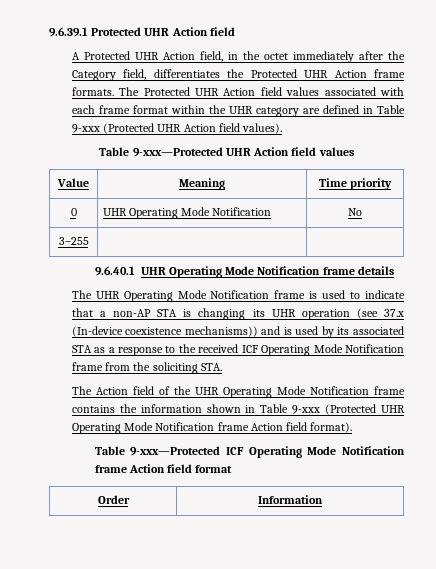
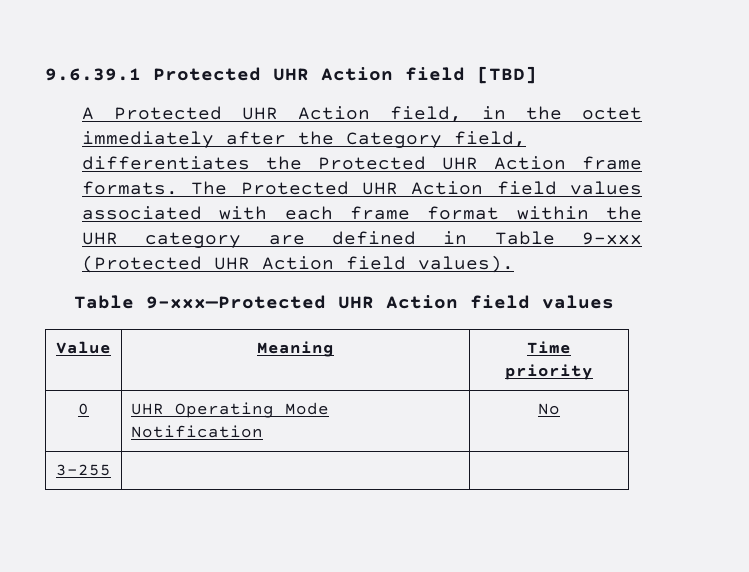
(235, 31) none -> [477,66,537,84] [TBD]
[94,266,394,278] [71,290,405,302] [71,308,404,320] [71,326,404,338] [71,344,404,356] [71,362,222,374] [71,386,405,398] [71,404,405,415] [71,422,353,434] [94,446,405,458] [94,464,233,473] [97,495,130,504] [258,495,323,504] // 9.6.40.1 UHR Operating Mode Notification frame details // The UHR Operating Mode Notification frame is used to indicate that a non-AP STA is changing its UHR operation (see 37.x (In-device coexistence mechanisms)) and is used by its associated STA as a response to the received ICF Operating Mode Notification frame from the soliciting STA. // The Action field of the UHR Operating Mode Notification frame contains the information shown in Table 9-xxx (Protected UHR Operating Mode Notification frame Action field format). // Table 9-xxx—Protected ICF Operating Mode Notification frame Action field format // Order | Information -> (111, 470) none

